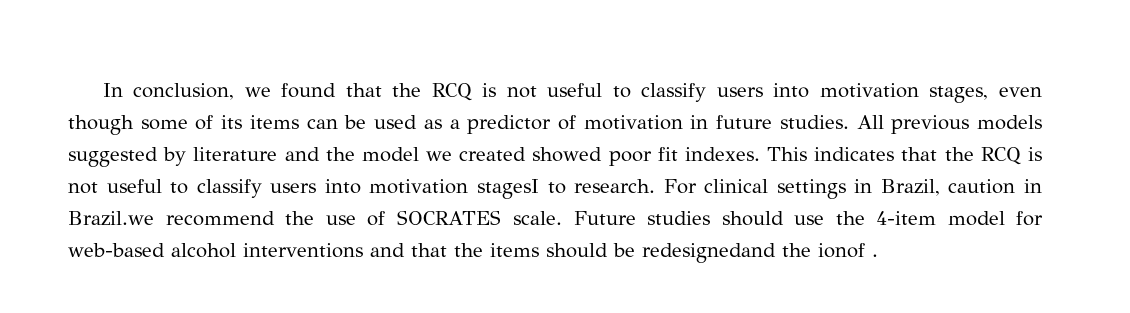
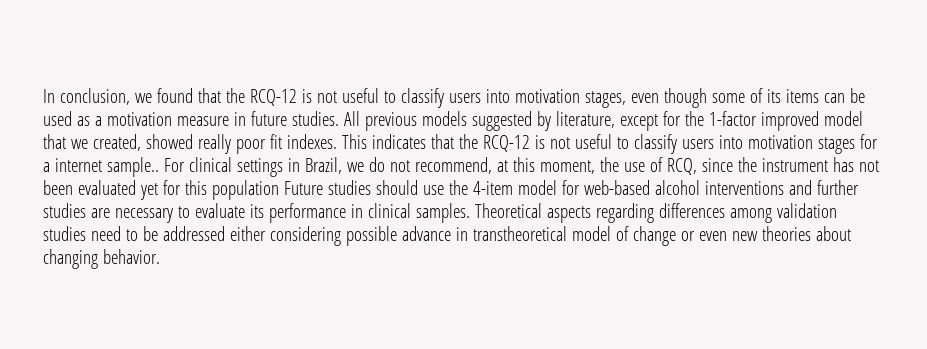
[431,83,472,101] RCQ -> [249,89,297,106] RCQ-12
[467,115,683,134] predictor of motivation -> [106,112,229,126] motivation measure
[193,147,603,162] literature and the model we created showed -> [555,111,863,131] [43,134,231,154] literature, except for the 1-factor improved model that we created, showed really
[980,147,1042,165] [68,179,656,199] RCQ is not useful to classify users into motivation stagesI to research. -> [482,134,878,154] [43,157,159,177] RCQ-12 is not useful to classify users into motivation stages for a internet sample..
[948,179,1042,194] [68,210,562,226] caution in Brazil.we recommend the use of SOCRATES scale. -> [346,157,879,175] [43,180,279,200] we do not recommend, at this moment, the use of RCQ, since the instrument has not been evaluated yet for this population
[411,243,878,263] that the items should be redesignedand the ionof . -> [816,180,859,195] [43,203,837,223] [43,226,851,246] [43,249,160,269] further studies are necessary to evaluate its performance in clinical samples. Theoretical aspects regarding differences among validation studies need to be addressed either considering possible advance in transtheoretical model of change or even new theories about changing behavior.

